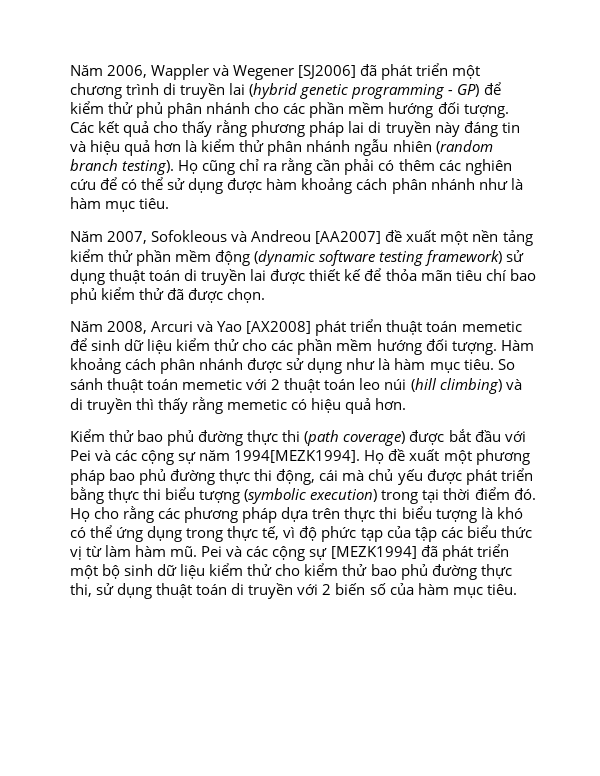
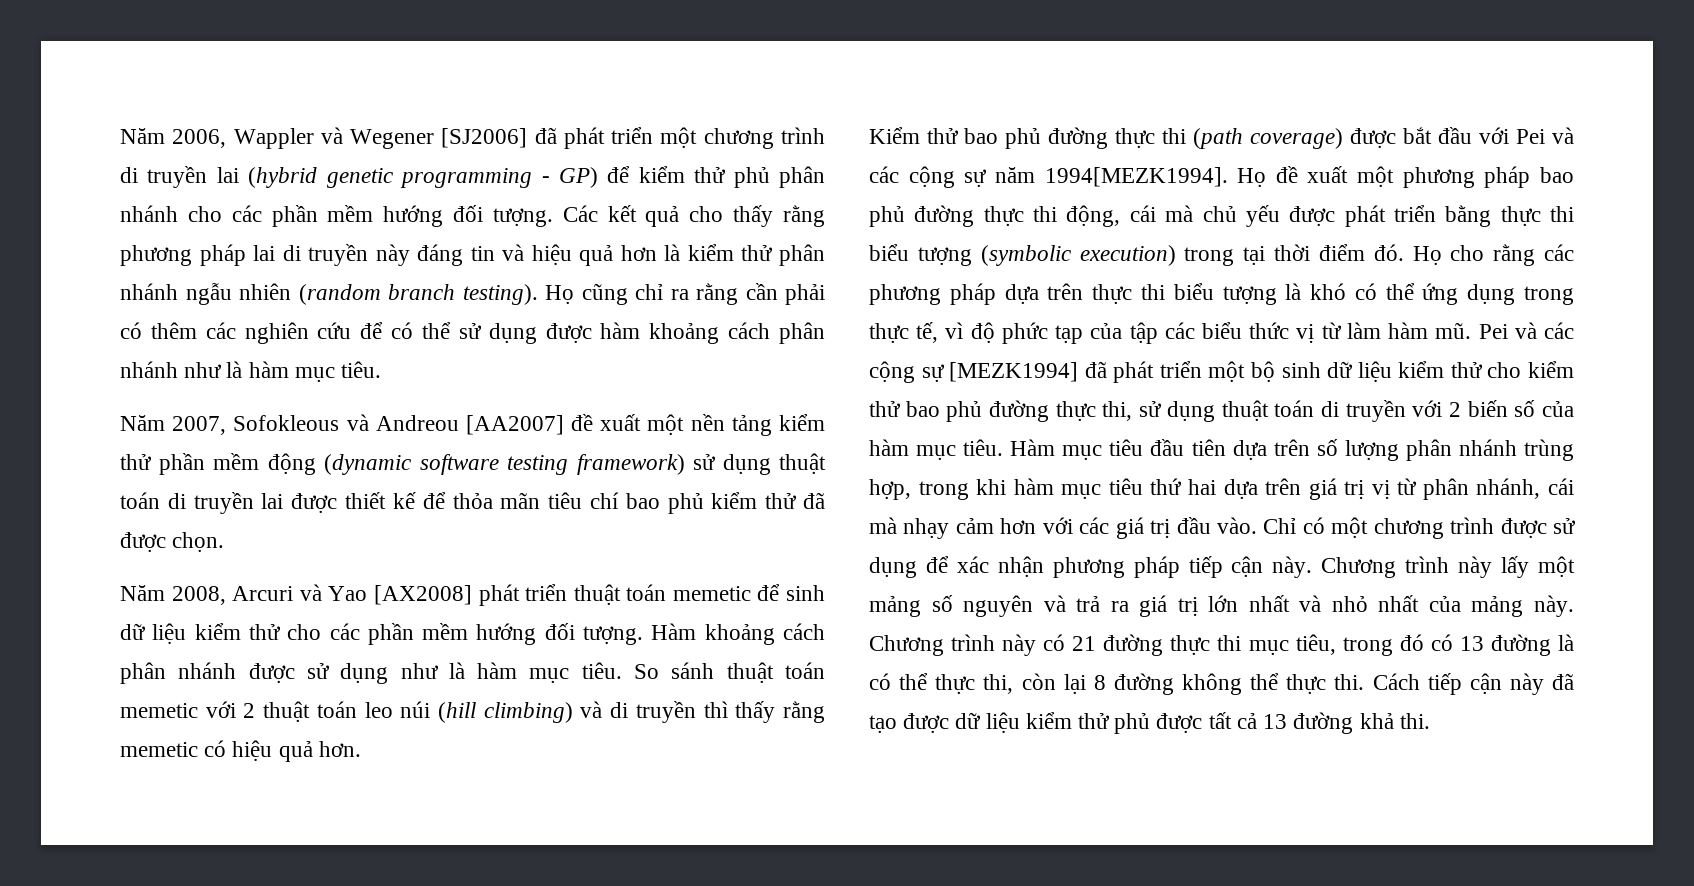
(517, 589) none -> [1010,439,1574,461] [869,478,1574,500] [869,517,1576,539] [869,556,1575,578] [869,595,1574,617] [869,634,1575,656] [869,673,1574,695] [869,712,1430,734] Hàm mục tiêu đầu tiên dựa trên số lượng phân nhánh trùng hợp, trong khi hàm mục tiêu thứ hai dựa trên giá trị vị từ phân nhánh, cái mà nhạy cảm hơn với các giá trị đầu vào. Chỉ có một chương trình được sử dụng để xác nhận phương pháp tiếp cận này. Chương trình này lấy một mảng số nguyên và trả ra giá trị lớn nhất và nhỏ nhất của mảng này. Chương trình này có 21 đường thực thi mục tiêu, trong đó có 13 đường là có thể thực thi, còn lại 8 đường không thể thực thi. Cách tiếp cận này đã tạo được dữ liệu kiểm thử phủ được tất cả 13 đường khả thi.

